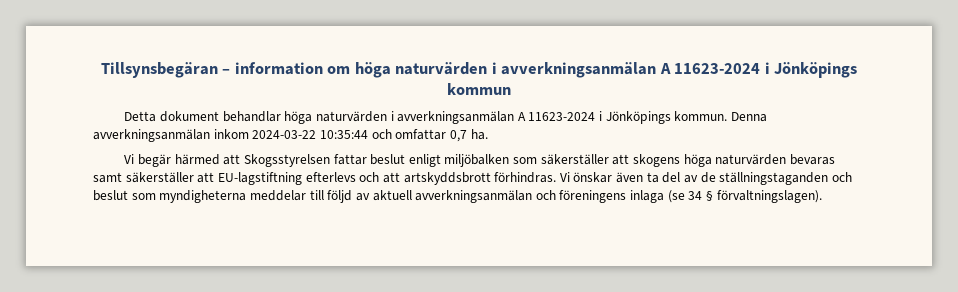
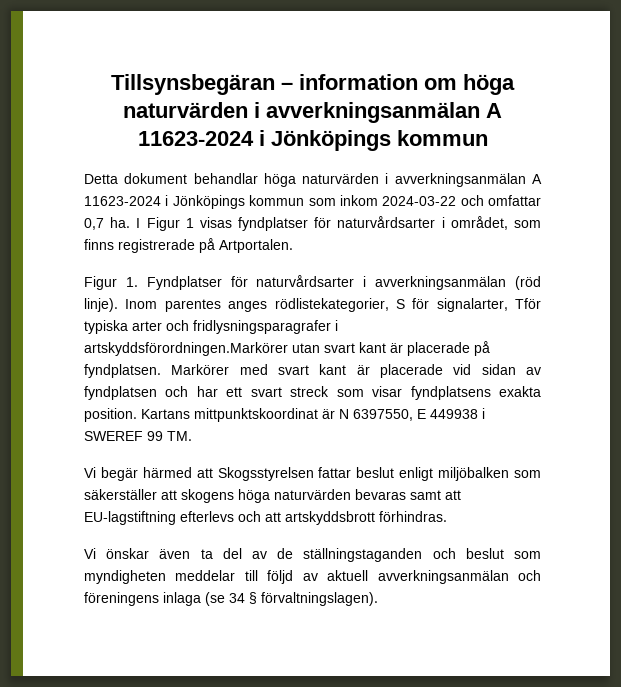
[674,111,768,122] [93,129,210,142] kommun. Denna avverkningsanmälan -> [249,195,336,206] kommun som
[319,130,368,139] 10:35:44 -> (457, 201) none
(488, 134) none -> [136,216,541,231] [84,238,293,253] [84,275,541,290] [84,298,541,312] [84,320,338,334] [84,341,490,356] [84,364,541,378] [84,386,542,400] [84,408,485,422] [84,431,192,441] I Figur 1 visas fyndplatser för naturvårdsarter i området, som finns registrerade på Artportalen. // Figur 1. Fyndplatser för naturvårdsarter i avverkningsanmälan (röd linje). Inom parentes anges rödlistekategorier, S för signalarter, Tför typiska arter och fridlysningsparagrafer i artskyddsförordningen.Markörer utan svart kant är placerade på fyndplatsen. Markörer med svart kant är placerade vid sidan av fyndplatsen och har ett svart streck som visar fyndplatsens exakta position. Kartans mittpunktskoordinat är N 6397550, E 449938 i SWEREF 99 TM.
[125,172,194,183] säkerställer -> (441, 495) none
(557, 177) none -> (447, 516) //
[159,190,247,203] myndigheterna -> [84,570,166,584] myndigheten

